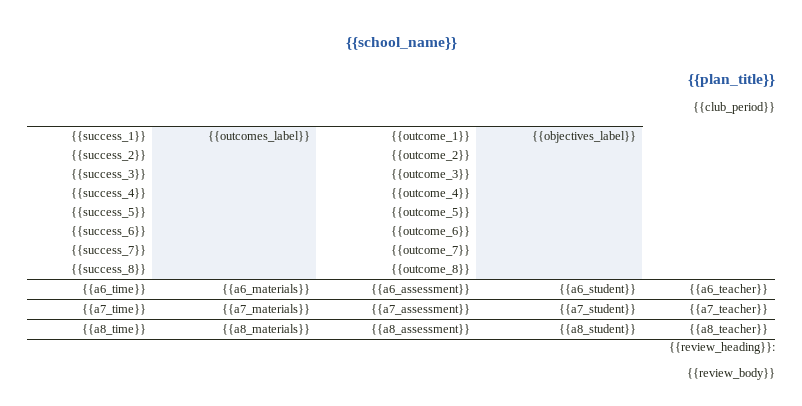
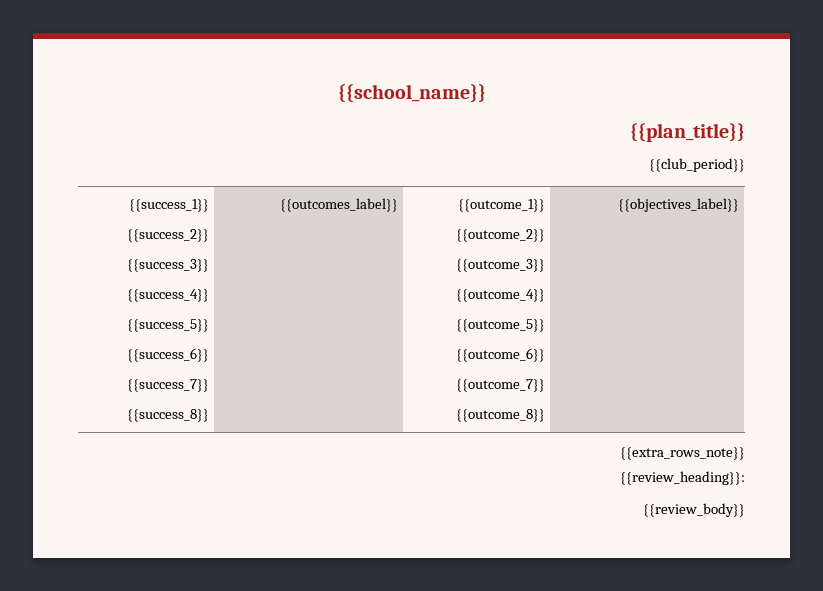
[81,284,146,295] [221,284,310,295] [370,284,470,295] [558,284,636,295] [688,284,768,295] [81,304,146,315] [221,304,310,315] [370,304,470,315] [558,304,636,315] [688,304,768,315] [81,324,146,335] [221,324,310,335] [370,324,470,335] [558,324,636,335] [688,324,768,335] // {{a6_time}} | {{a6_materials}} | {{a6_assessment}} | {{a6_student}} | {{a6_teacher}} // {{a7_time}} | {{a7_materials}} | {{a7_assessment}} | {{a7_student}} | {{a7_teacher}} // {{a8_time}} | {{a8_materials}} | {{a8_assessment}} | {{a8_student}} | {{a8_teacher}} -> [620,447,745,460] // {{extra_rows_note}}

